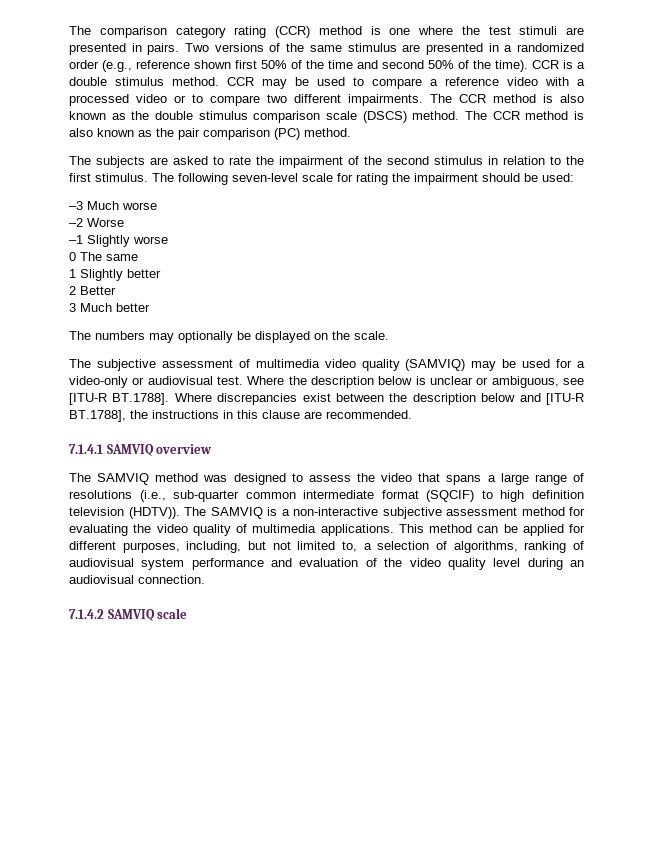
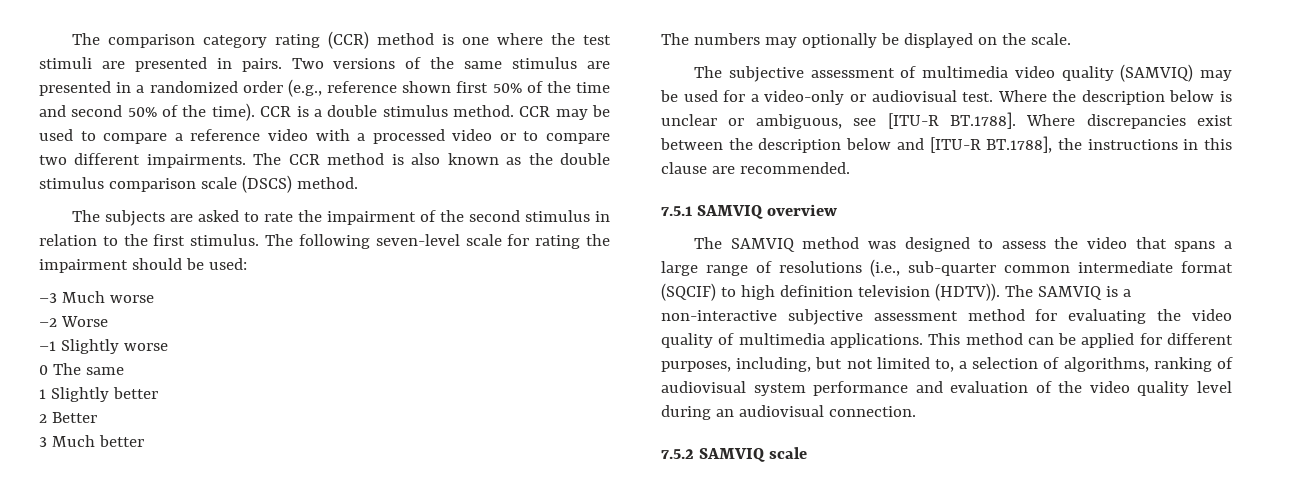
[465,111,585,120] [69,128,351,140] The CCR method is also known as the pair comparison (PC) method. -> (358, 183) none
[69,444,103,454] 7.1.4.1 -> [661,206,692,216] 7.5.1
[69,609,104,619] 7.1.4.2 -> [661,449,694,459] 7.5.2

